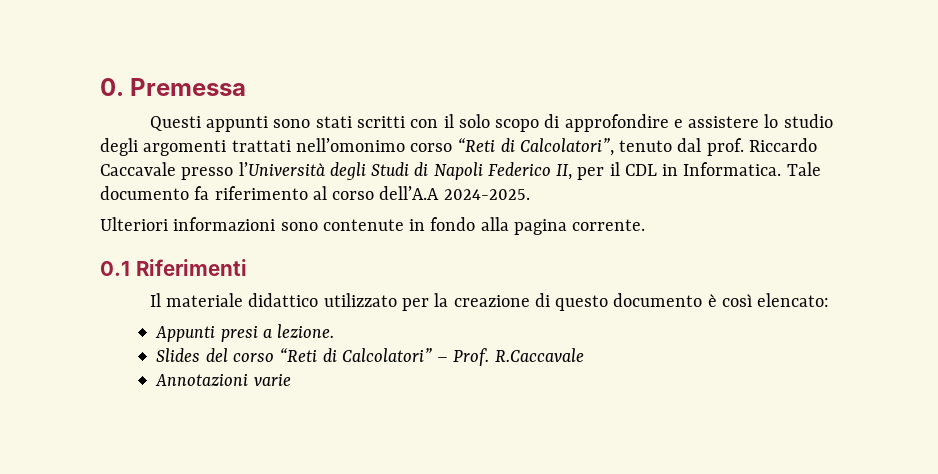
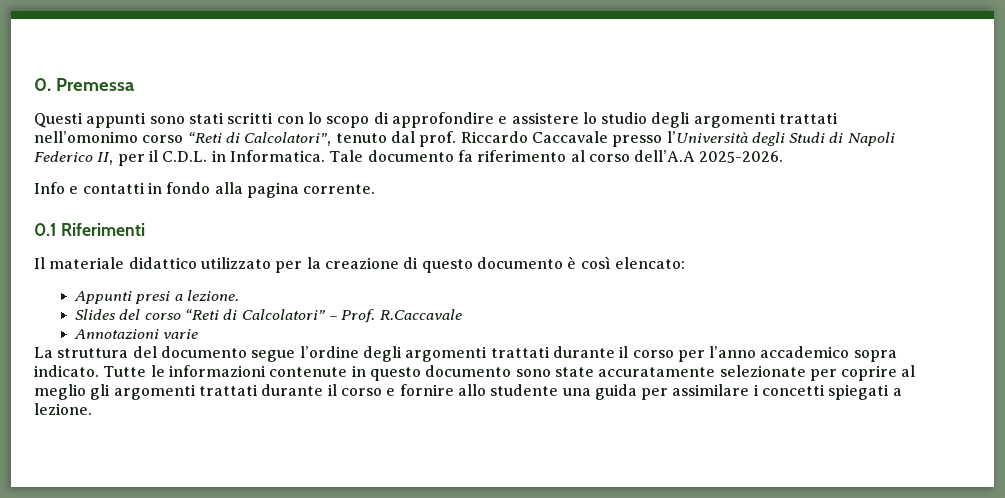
[443,114,490,128] il solo -> [307,112,322,124] lo
[624,164,657,176] CDL -> [162,151,208,162] C.D.L.
[443,189,530,200] [100,217,404,231] 2024-2025. // Ulteriori informazioni sono contenute -> [699,151,784,163] [34,182,145,194] 2025-2026. // Info e contatti
(291, 380) none -> [34,346,897,362] [34,365,916,381] [34,384,902,400] [34,403,92,415] // La struttura del documento segue l’ordine degli argomenti trattati durante il corso per l’anno accademico sopra indicato. Tutte le informazioni contenute in questo documento sono state accuratamente selezionate per coprire al meglio gli argomenti trattati durante il corso e fornire allo studente una guida per assimilare i concetti spiegati a lezione.

